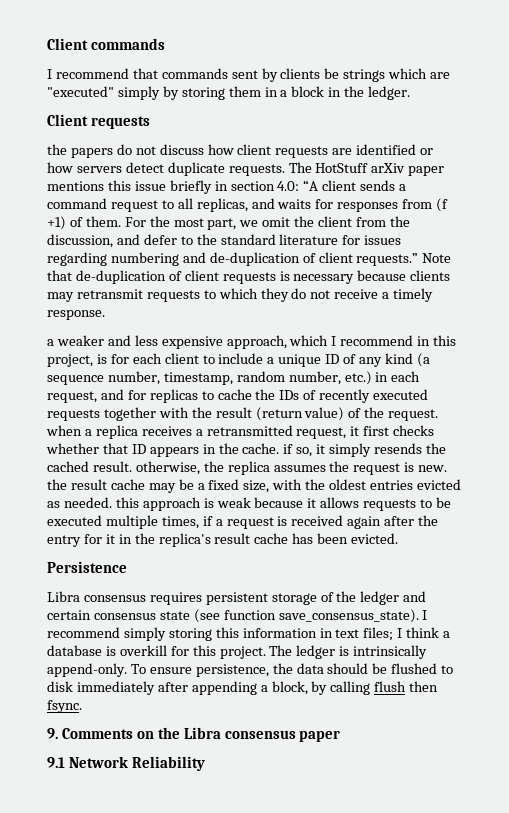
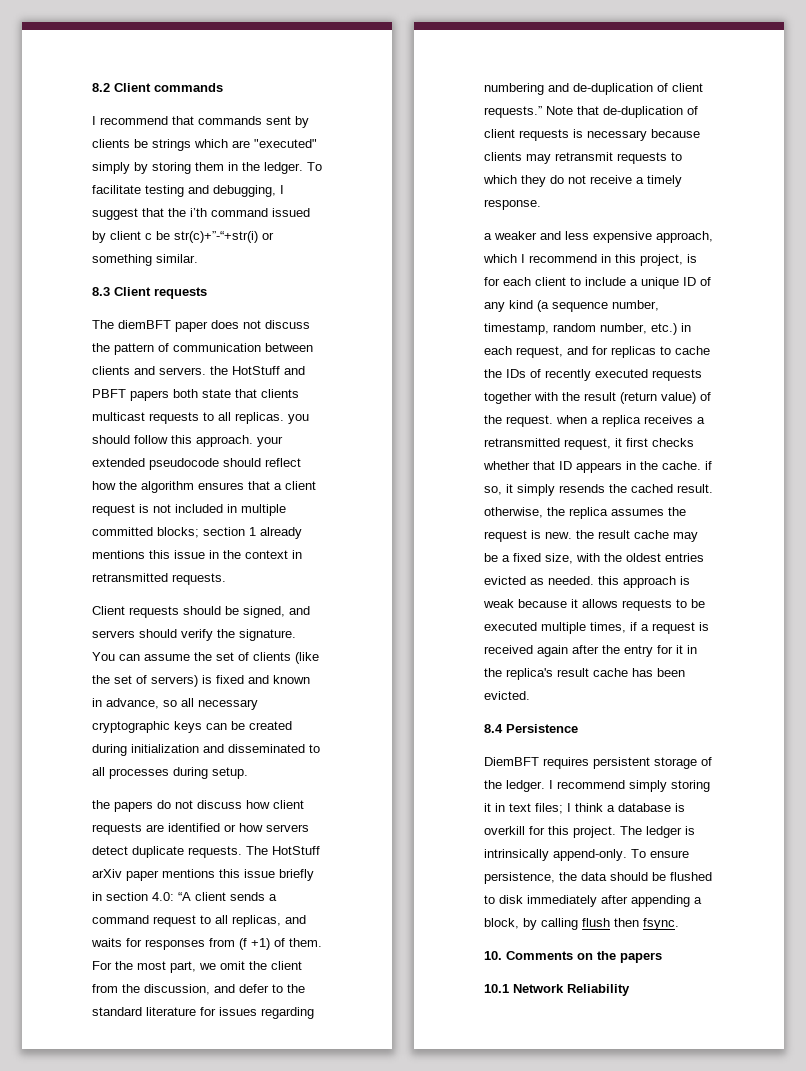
(47, 44) none -> [92,83,110,92] 8.2
[280,86,411,100] [47,114,150,129] a block in the ledger. // Client requests -> [242,162,322,174] [92,185,284,197] [92,208,310,220] [92,231,274,243] [92,254,198,266] [92,287,207,299] [92,320,310,332] [92,343,313,355] [92,366,305,375] [92,389,299,401] [92,412,309,424] [92,435,283,447] [92,458,301,470] [92,481,316,493] [92,504,286,516] [92,527,302,539] [92,550,302,559] [92,573,226,585] [92,606,310,618] [92,629,296,641] [92,652,319,664] [92,675,310,687] [92,698,258,710] [92,721,292,733] [92,744,320,756] [92,767,248,779] the ledger. To facilitate testing and debugging, I suggest that the i’th command issued by client c be str(c)+”-“+str(i) or something similar. // 8.3 Client requests // The diemBFT paper does not discuss the pattern of communication between clients and servers. the HotStuff and PBFT papers both state that clients multicast requests to all replicas. you should follow this approach. your extended pseudocode should reflect how the algorithm ensures that a client request is not included in multiple committed blocks; section 1 already mentions this issue in the context in retransmitted requests. // Client requests should be signed, and servers should verify the signature. You can assume the set of clients (like the set of servers) is fixed and known in advance, so all necessary cryptographic keys can be created during initialization and disseminated to all processes during setup.
(399, 538) none -> [484,724,503,733] 8.4
[47,591,146,602] Libra consensus -> [484,757,539,766] DiemBFT
[360,591,427,605] [47,609,419,623] ledger and certain consensus state (see function save_consensus_state). -> [506,780,545,792] ledger.
[215,627,317,638] this information -> [484,803,491,812] it
[47,728,58,739] 9. -> [484,951,502,960] 10.
[183,727,341,742] [47,757,65,768] Libra consensus paper // 9.1 -> [620,952,662,963] [484,984,509,993] papers // 10.1

